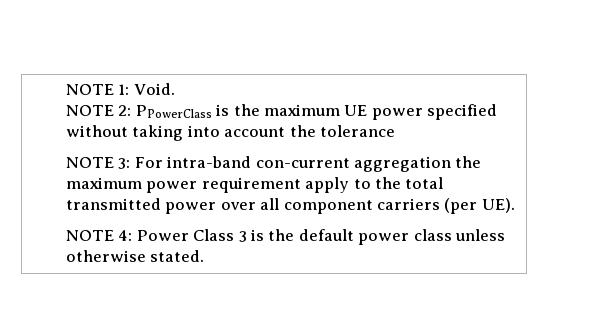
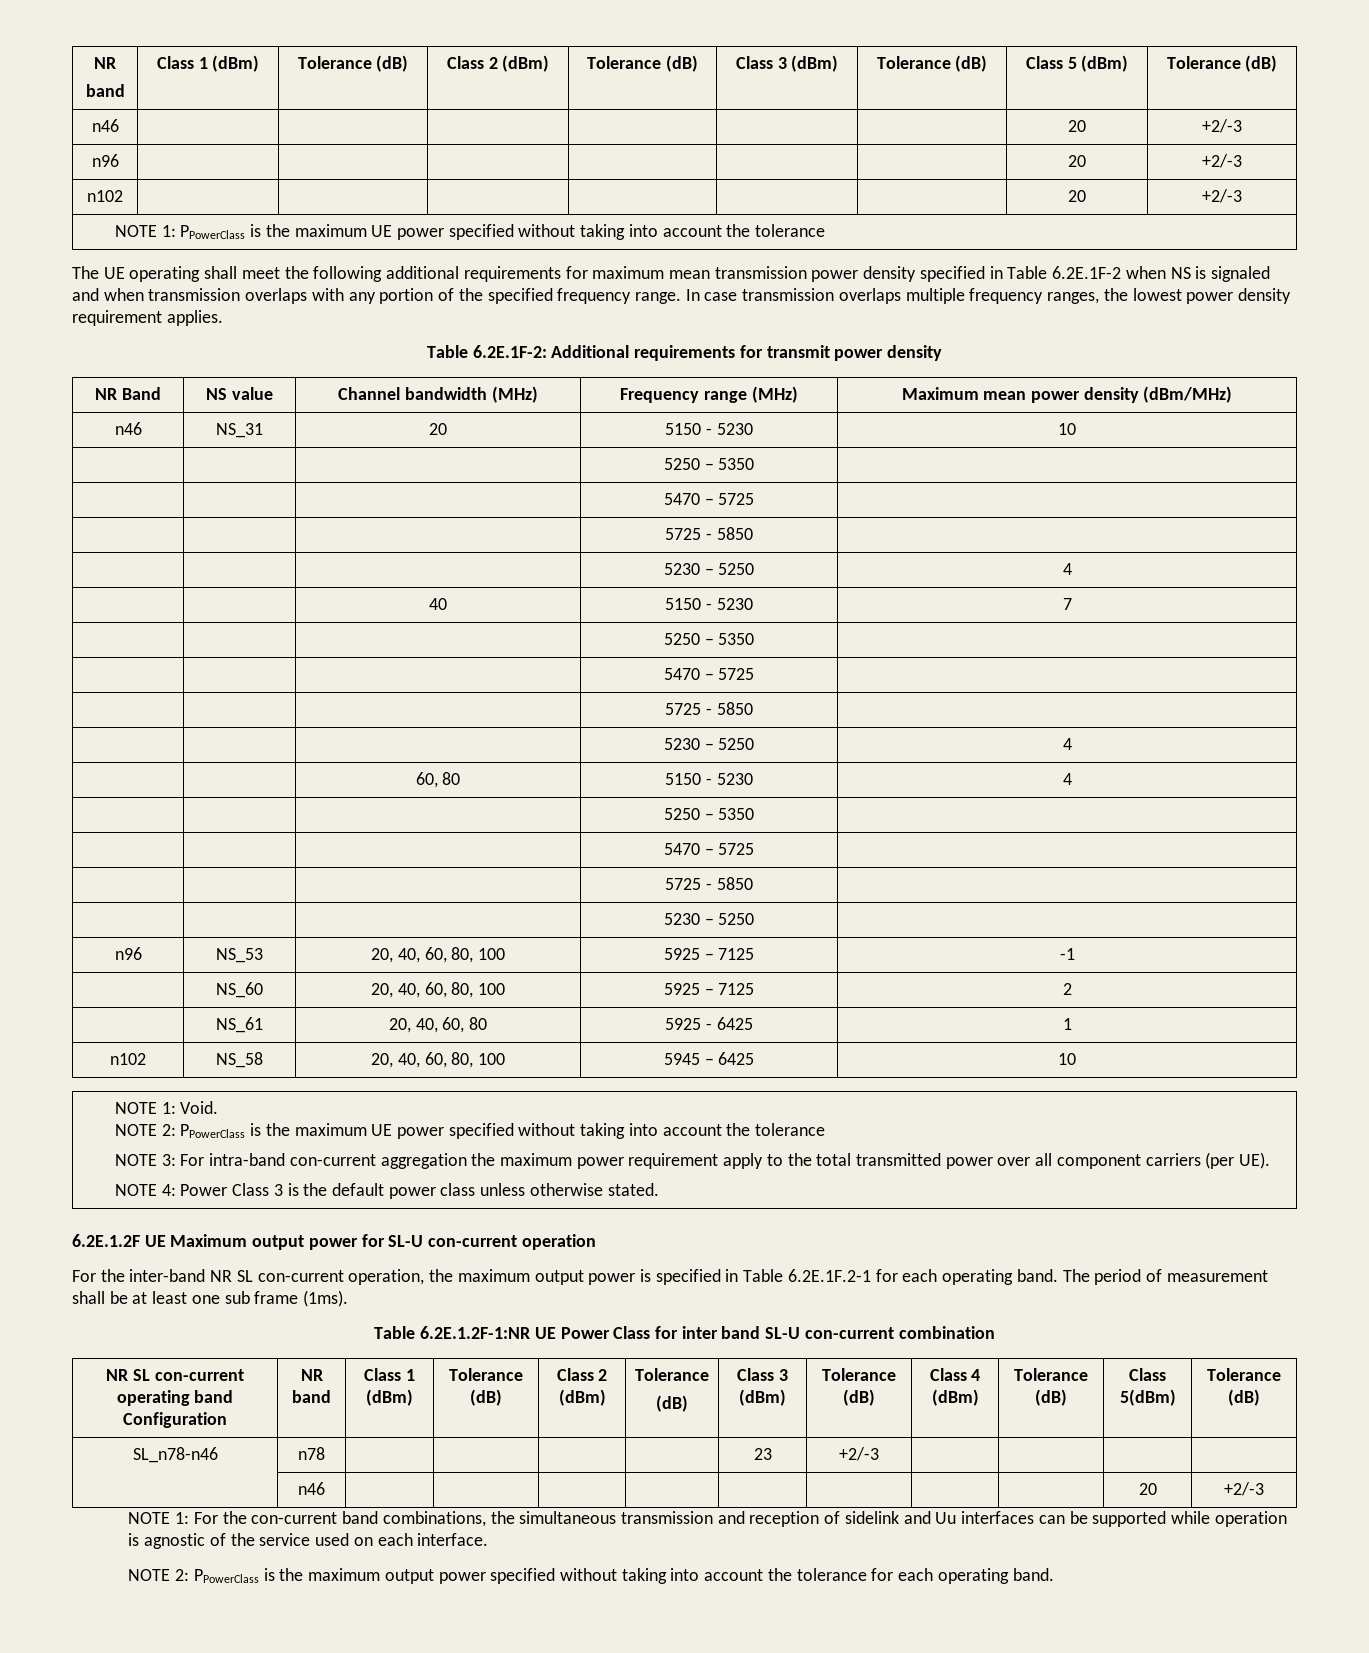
(65, 89) none -> [94,57,116,69] [85,84,125,97] [156,55,260,72] [297,55,409,72] [446,55,550,72] [587,55,698,72] [735,55,839,72] [876,55,988,72] [1025,55,1129,72] [1166,55,1278,72] [91,119,119,132] [1068,120,1086,132] [1202,119,1242,133] [91,154,119,167] [1068,155,1086,167] [1202,154,1242,168] [87,190,123,202] [1068,190,1086,202] [1202,189,1242,203] [114,224,826,240] [72,266,1270,282] [72,288,1291,304] [72,310,223,326] [426,345,943,361] [95,387,161,400] [206,387,273,400] [338,386,538,403] [620,386,798,403] [901,386,1233,403] [114,422,142,435] [216,423,263,438] [429,423,448,435] [665,423,753,435] [1058,423,1076,435] [663,458,755,470] [663,493,755,505] [665,527,753,540] [663,563,755,575] [1062,563,1072,575] [429,598,448,610] [665,598,753,610] [1062,598,1072,610] [663,633,755,645] [663,668,755,680] [665,702,753,715] [663,738,755,750] [1062,738,1072,750] [415,772,461,788] [665,773,753,785] [1062,773,1072,785] [663,808,755,820] [663,843,755,855] [665,877,753,890] [663,913,755,925] [114,947,142,960] [216,948,263,963] [371,947,505,963] [663,948,755,960] [1059,948,1075,960] [216,982,263,998] [371,982,505,998] [663,983,755,995] [1062,983,1072,995] [216,1017,263,1033] [388,1017,488,1033] [665,1017,753,1030] [1062,1018,1072,1030] [110,1053,146,1065] [216,1052,263,1068] [371,1052,505,1068] [663,1052,755,1065] [1058,1053,1076,1065] NR // band | Class 1 (dBm) | Tolerance (dB) | Class 2 (dBm) | Tolerance (dB) | Class 3 (dBm) | Tolerance (dB) | Class 5 (dBm) | Tolerance (dB) // n46 | | | | | | | 20 | +2/-3 // n96 | | | | | | | 20 | +2/-3 // n102 | | | | | | | 20 | +2/-3 // NOTE 1: PPowerClass is the maximum UE power specified without taking into account the tolerance // The UE operating shall meet the following additional requirements for maximum mean transmission power density specified in Table 6.2E.1F-2 when NS is signaled and when transmission overlaps with any portion of the specified frequency range. In case transmission overlaps multiple frequency ranges, the lowest power density requirement applies. // Table 6.2E.1F-2: Additional requirements for transmit power density // NR Band | NS value | Channel bandwidth (MHz) | Frequency range (MHz) | Maximum mean power density (dBm/MHz) // n46 | NS_31 | 20 | 5150 - 5230 | 10 // | | | 5250 – 5350 | // | | | 5470 – 5725 | // | | | 5725 - 5850 | // | | | 5230 – 5250 | 4 // | | 40 | 5150 - 5230 | 7 // | | | 5250 – 5350 | // | | | 5470 – 5725 | // | | | 5725 - 5850 | // | | | 5230 – 5250 | 4 // | | 60, 80 | 5150 - 5230 | 4 // | | | 5250 – 5350 | // | | | 5470 – 5725 | // | | | 5725 - 5850 | // | | | 5230 – 5250 | // n96 | NS_53 | 20, 40, 60, 80, 100 | 5925 – 7125 | -1 // | NS_60 | 20, 40, 60, 80, 100 | 5925 – 7125 | 2 // | NS_61 | 20, 40, 60, 80 | 5925 - 6425 | 1 // n102 | NS_58 | 20, 40, 60, 80, 100 | 5945 – 6425 | 10 //
(205, 256) none -> [72,1234,596,1250] [72,1269,1268,1285] [72,1290,349,1307] [374,1326,995,1339] [106,1369,244,1381] [116,1390,234,1406] [123,1412,227,1428] [300,1369,323,1381] [292,1390,331,1403] [364,1368,415,1381] [366,1389,413,1406] [449,1368,523,1381] [470,1389,502,1406] [556,1368,608,1381] [558,1389,606,1406] [635,1368,709,1381] [656,1395,688,1412] [737,1368,788,1381] [739,1389,786,1406] [822,1368,896,1381] [843,1389,875,1406] [929,1368,981,1381] [931,1389,979,1406] [1014,1368,1088,1381] [1035,1389,1067,1406] [1129,1368,1166,1381] [1119,1389,1176,1406] [1207,1368,1281,1381] [1228,1389,1260,1406] [132,1447,218,1463] [298,1447,325,1460] [753,1448,772,1460] [839,1447,879,1461] [298,1482,325,1495] [1138,1483,1157,1495] [1224,1482,1264,1496] [128,1511,1287,1527] [128,1533,489,1549] [128,1568,1054,1584] // 6.2E.1.2F UE Maximum output power for SL-U con-current operation // For the inter-band NR SL con-current operation, the maximum output power is specified in Table 6.2E.1F.2-1 for each operating band. The period of measurement shall be at least one sub frame (1ms). // Table 6.2E.1.2F-1:NR UE Power Class for inter band SL-U con-current combination // NR SL con-current operating band Configuration | NR band | Class 1 (dBm) | Tolerance (dB) | Class 2 (dBm) | Tolerance // (dB) | Class 3 (dBm) | Tolerance (dB) | Class 4 (dBm) | Tolerance (dB) | Class 5(dBm) | Tolerance (dB) // SL_n78-n46 | n78 | | | | | 23 | +2/-3 | | | | // | n46 | | | | | | | | | 20 | +2/-3 // NOTE 1: For the con-current band combinations, the simultaneous transmission and reception of sidelink and Uu interfaces can be supported while operation is agnostic of the service used on each interface. // NOTE 2: PPowerClass is the maximum output power specified without taking into account the tolerance for each operating band.

